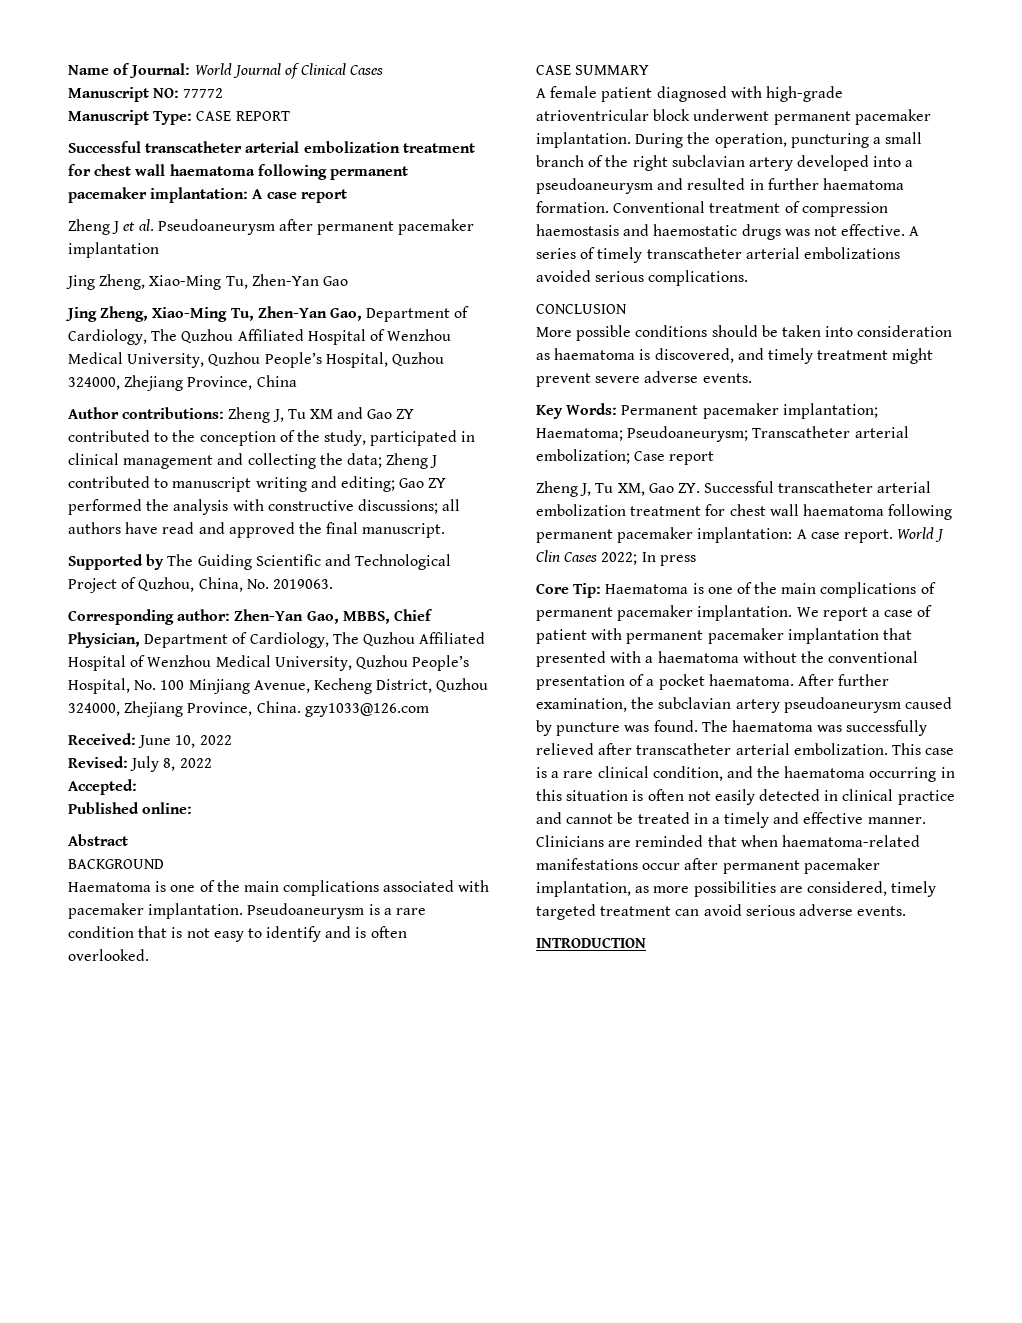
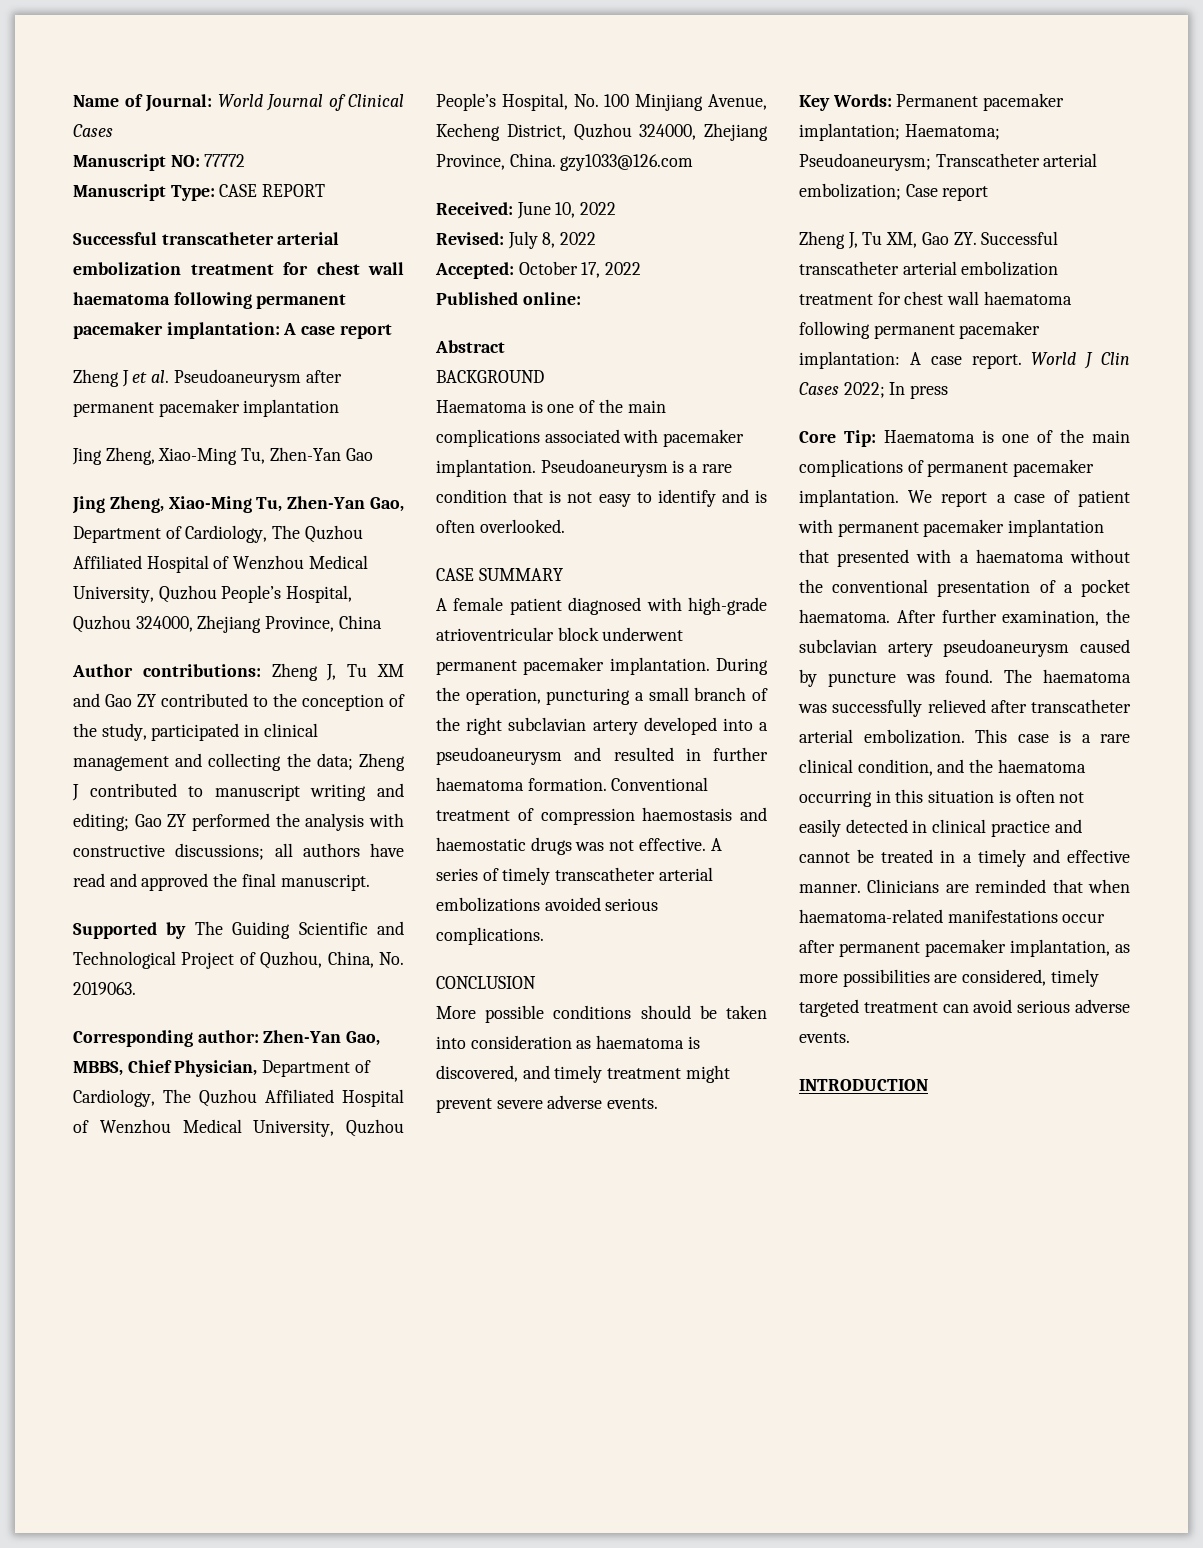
(137, 787) none -> [518,261,642,278] October 17, 2022

